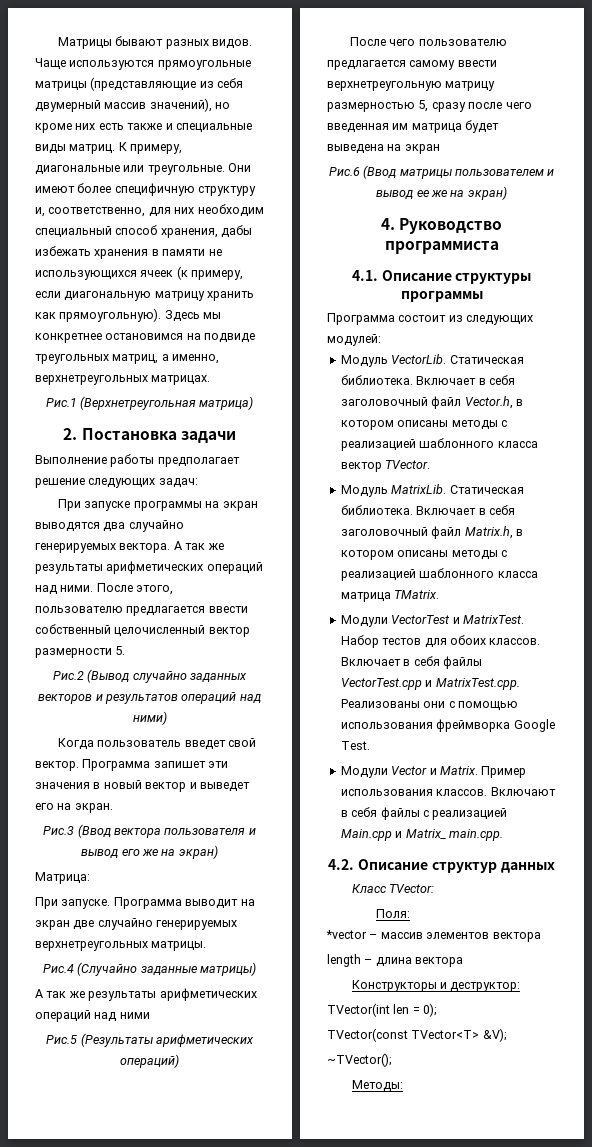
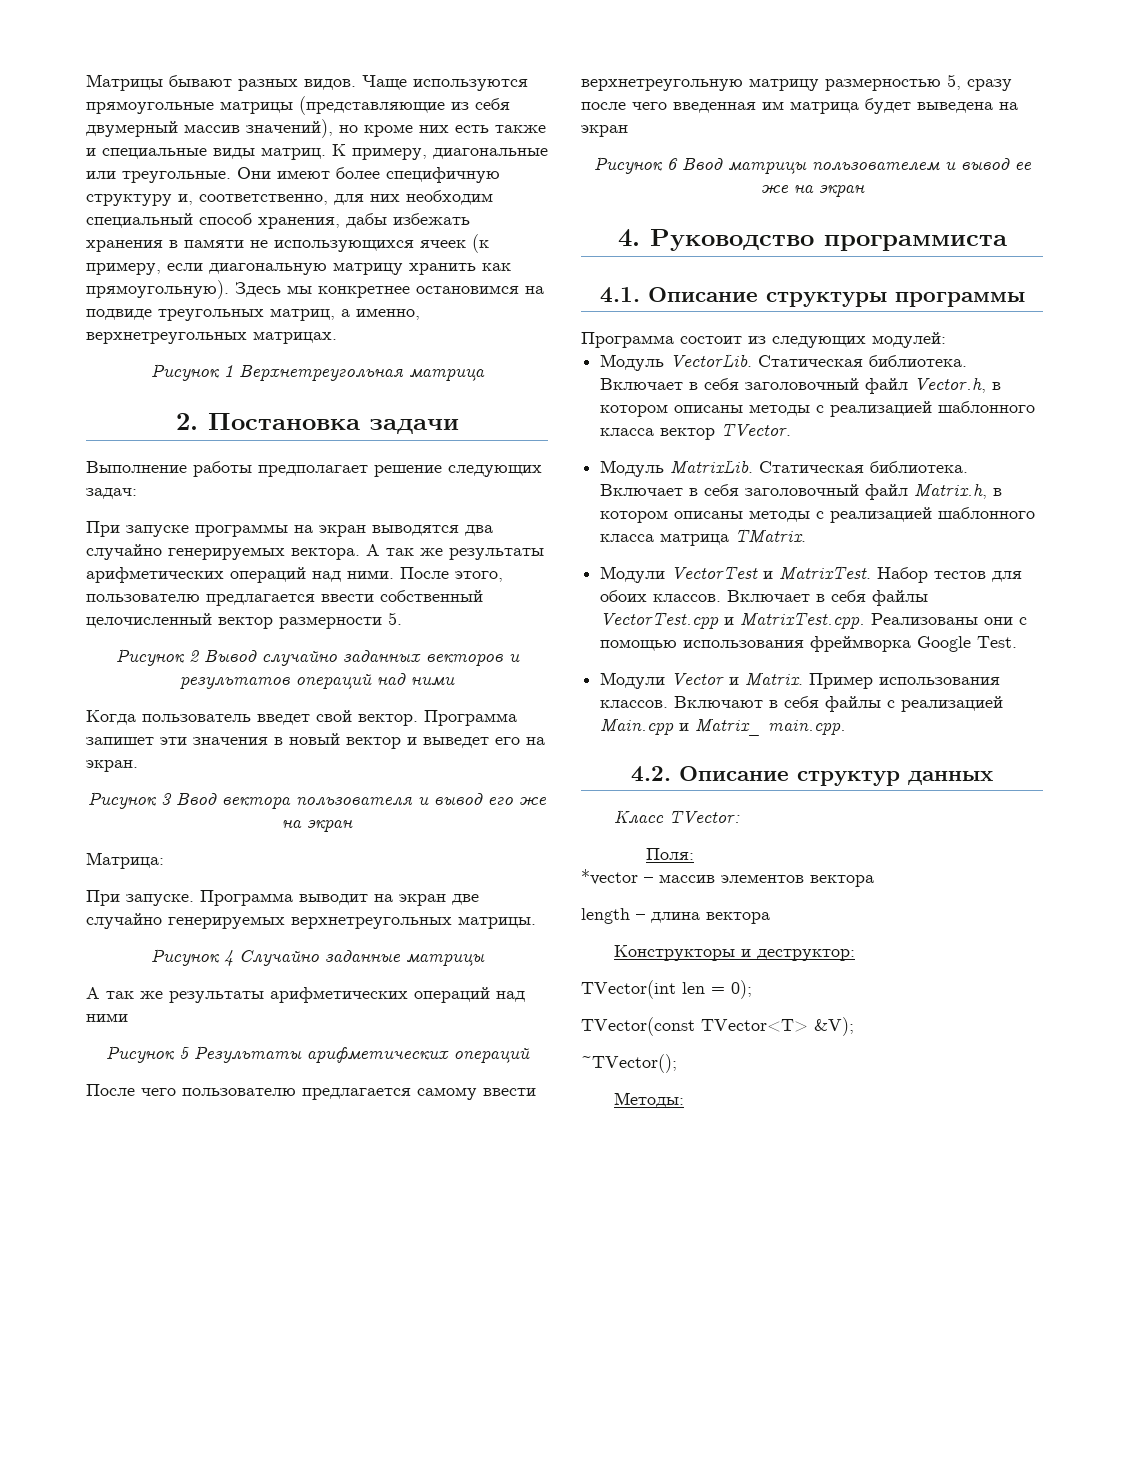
[45,396,254,410] Рис.1 (Верхнетреугольная матрица) -> [150,364,485,382] Рисунок 1 Верхнетреугольная матрица
[52,669,130,683] Рис.2 (Вывод -> [115,649,257,666] Рисунок 2 Вывод
[132,711,167,725] ними) -> [411,677,455,686] ними
[43,824,111,838] Рис.3 (Ввод -> [88,792,217,809] Рисунок 3 Ввод
[178,845,218,859] экран) -> [307,820,353,833] экран
[42,962,257,976] Рис.4 (Случайно заданные матрицы) -> [150,949,485,967] Рисунок 4 Случайно заданные матрицы
[46,1033,254,1047] [120,1054,179,1068] Рис.5 (Результаты арифметических операций) -> [105,1046,530,1064] Рисунок 5 Результаты арифметических операций
[328,165,397,179] Рис.6 (Ввод -> [593,157,723,174] Рисунок 6 Ввод
[467,186,507,200] экран) -> [818,185,865,198] экран

